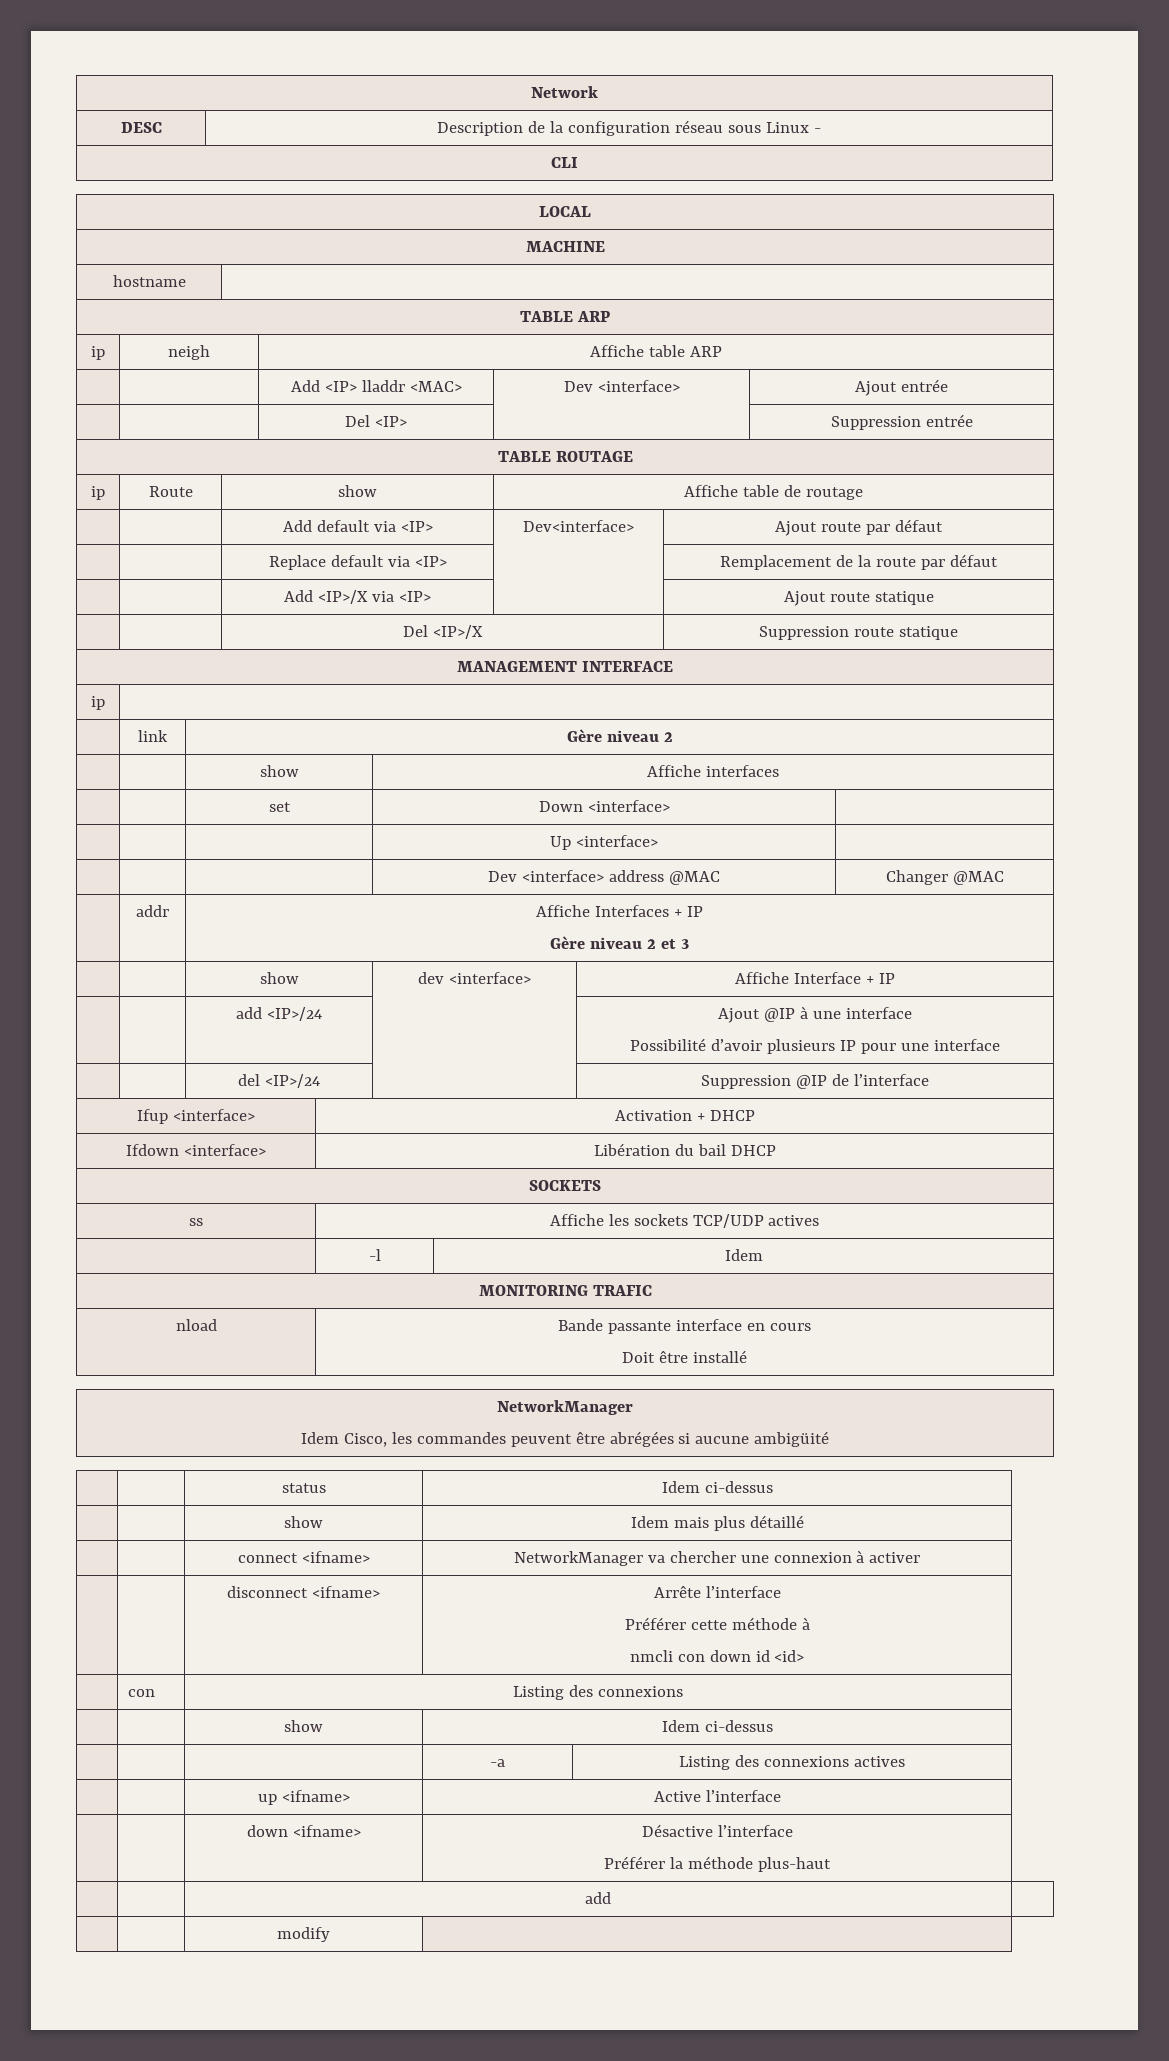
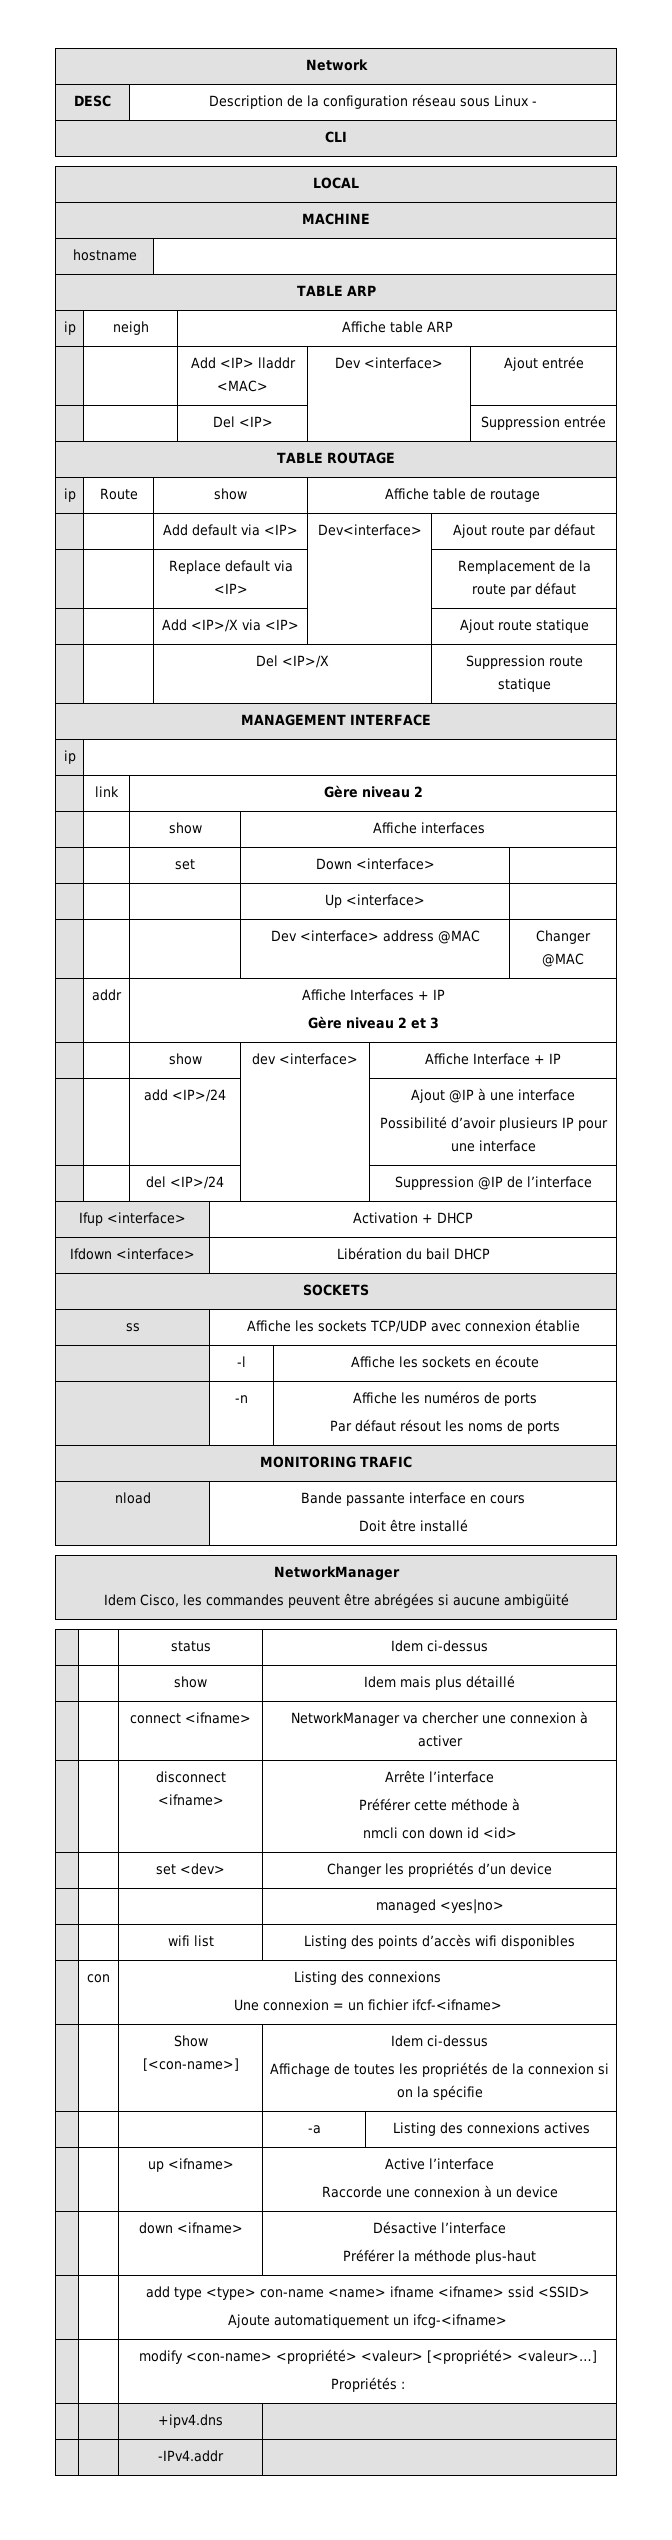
[768,1215,820,1226] [368,1249,381,1261] [724,1249,763,1261] actives // | -l | Idem -> [430,1319,580,1332] [237,1356,246,1367] [351,1355,539,1368] [235,1395,248,1403] [353,1391,537,1406] [330,1419,560,1434] avec connexion établie // | -l | Affiche les sockets en écoute // | -n | Affiche les numéros de ports // Par défaut résout les noms de ports
[127,1689,155,1697] [513,1685,683,1700] [284,1720,323,1732] [661,1720,773,1732] con | Listing des connexions // | | show | Idem ci-dessus -> [156,1863,225,1875] [327,1862,552,1877] [375,1899,504,1914] [167,1935,214,1947] [304,1934,575,1949] [87,1974,110,1983] [294,1971,441,1985] [233,1999,502,2011] [173,2035,208,2047] [142,2058,239,2071] [391,2035,488,2047] [270,2062,609,2077] [396,2085,483,2100] | set <dev> | Changer les propriétés d’un device // | | | managed <yes|no> // | | wifi list | Listing des points d’accès wifi disponibles // | con | Listing des connexions // Une connexion = un fichier ifcf-<ifname> // | | Show [<con-name>] | Idem ci-dessus // Affichage de toutes les propriétés de la connexion si on la spécifie
(781, 1796) none -> [321,2185,558,2198] // Raccorde une connexion à un device
[277,1927,330,1942] | // | | modify -> [173,2286,590,2300] [228,2314,507,2328] [138,2349,597,2364] [330,2377,405,2392] [158,2414,223,2428] [158,2450,224,2462] type <type> con-name <name> ifname <ifname> ssid <SSID> // Ajoute automatiquement un ifcg-<ifname> // | | modify <con-name> <propriété> <valeur> [<propriété> <valeur>…] // Propriétés : // | | +ipv4.dns | // | | -IPv4.addr

